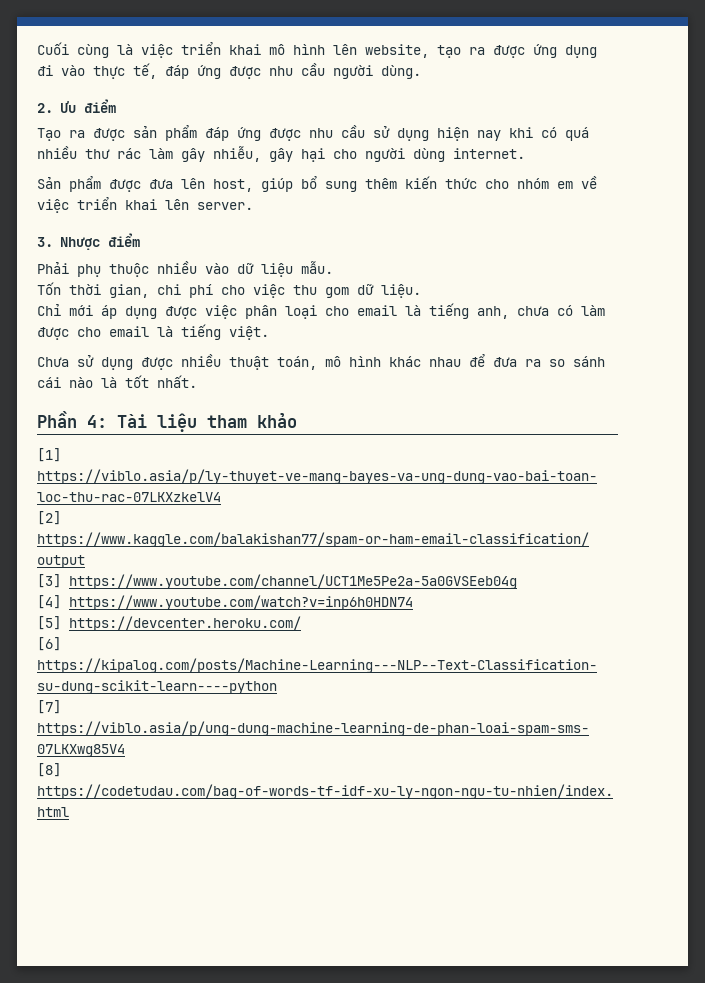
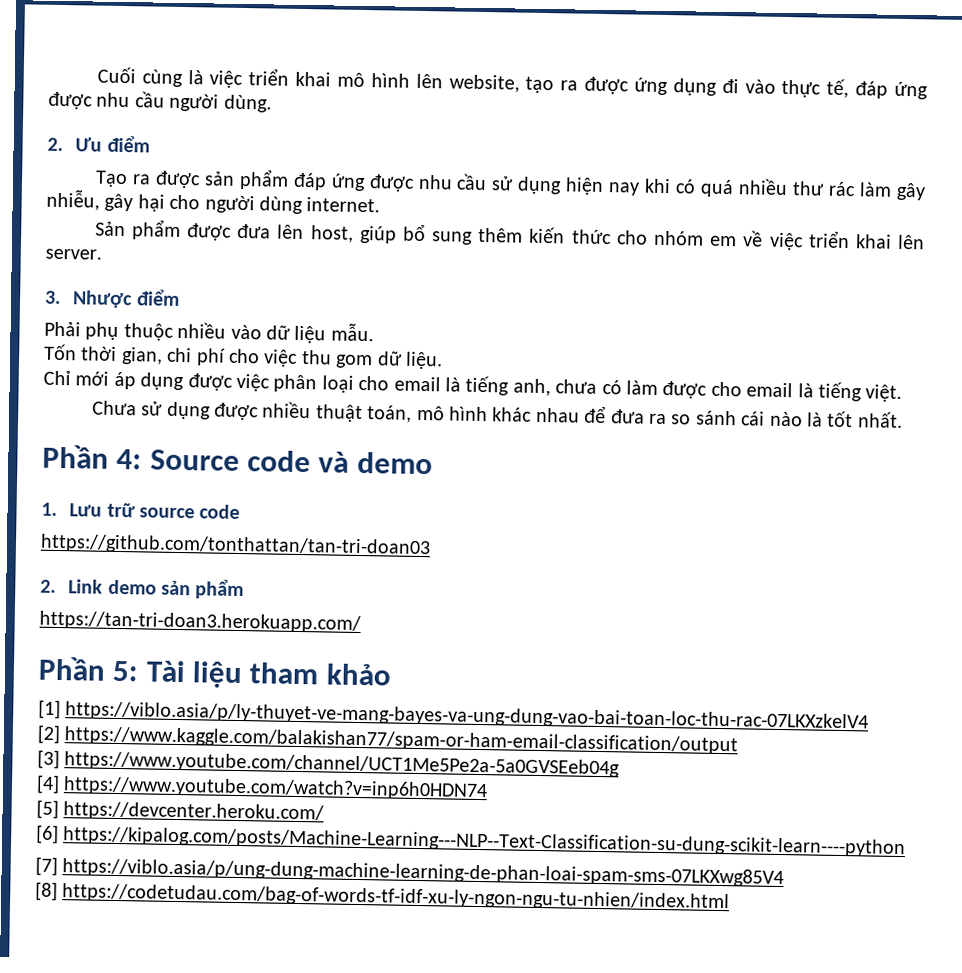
(107, 421) none -> [149,449,433,475] [41,502,241,520] [40,533,431,558] [40,579,245,600] [39,610,361,634] [38,656,140,682] Source code và demo // 1. Lưu trữ source code // https://github.com/tonthattan/tan-tri-doan03 // 2. Link demo sản phẩm // https://tan-tri-doan3.herokuapp.com/ // Phần 5:

